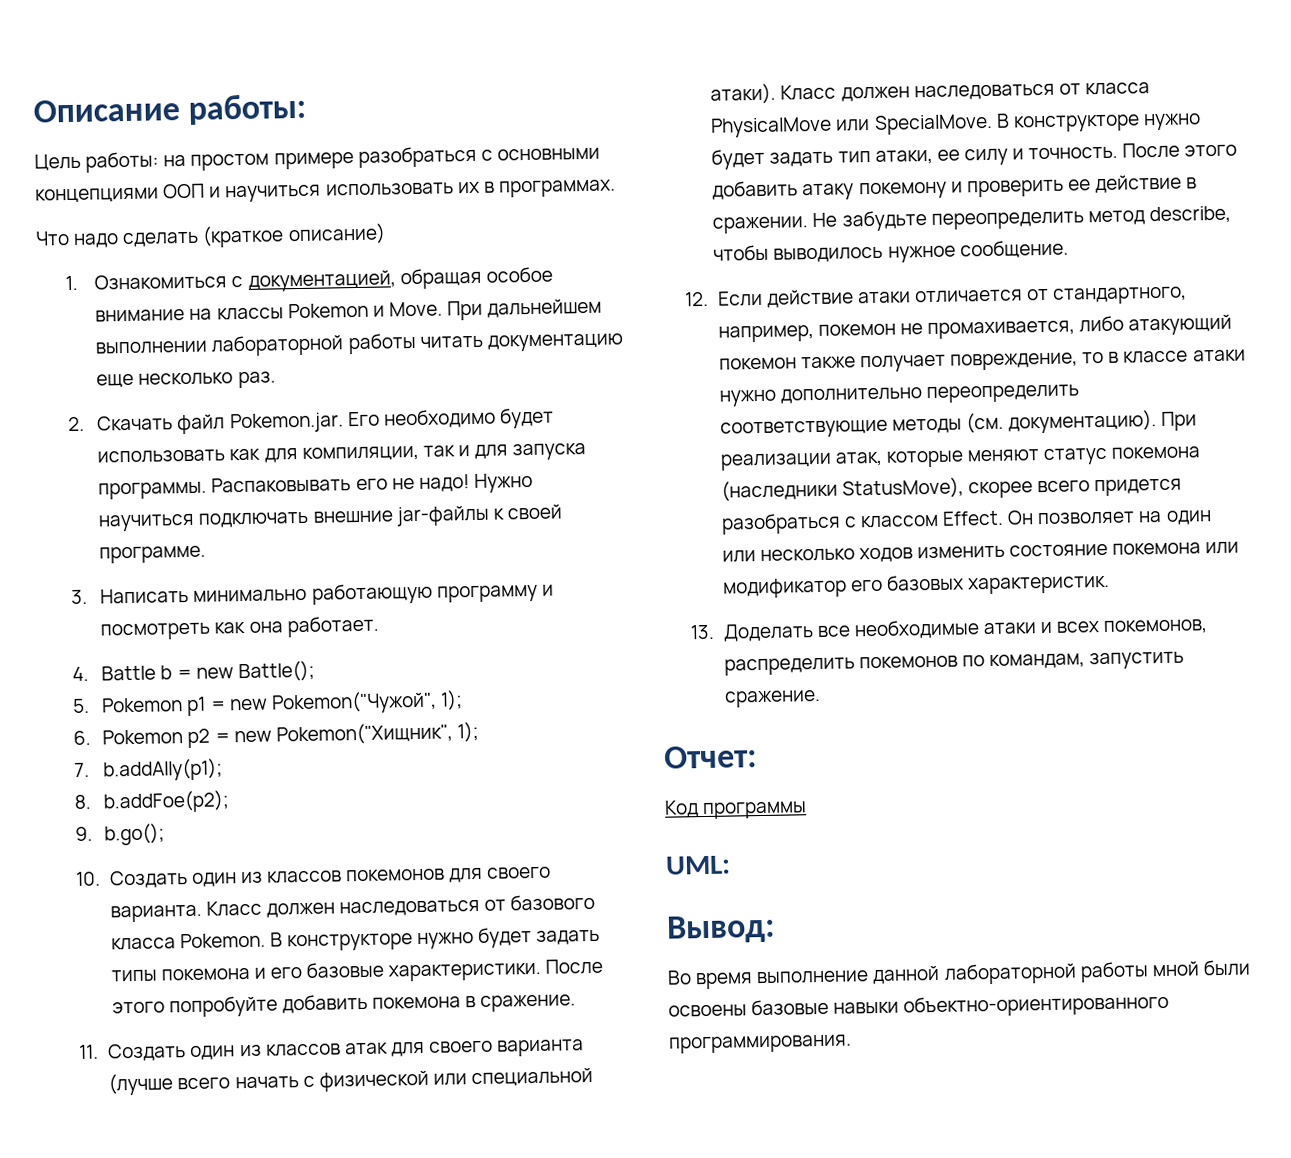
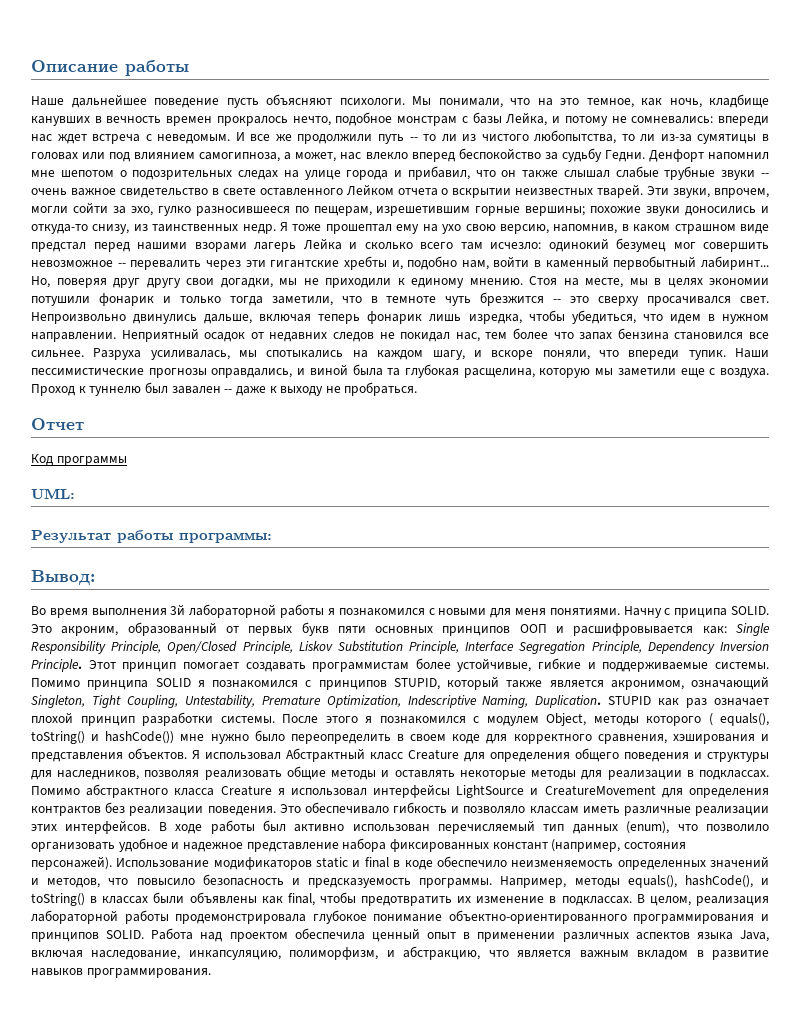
[188,92,307,125] [34,145,600,173] [35,179,616,203] [35,223,386,248] [65,266,553,292] [95,298,603,322] [95,332,623,357] [96,371,276,389] [68,407,554,435] [97,443,587,464] [98,472,533,500] [98,504,562,532] [99,545,207,564] [71,582,554,605] [100,615,379,641] [72,660,315,683] [73,690,463,717] [73,721,479,749] [74,758,224,782] [74,790,230,814] [75,823,166,846] [76,866,552,889] [109,893,596,923] [110,927,601,952] [110,958,604,982] [111,993,577,1018] [79,1039,585,1062] [108,1067,594,1096] [710,82,1150,105] [710,113,1201,138] [711,142,1238,170] [712,174,1198,201] [712,205,1231,234] [713,239,1069,263] [685,286,1188,308] [717,314,1233,343] [718,349,1246,373] [718,384,1079,407] [719,410,1198,439] [719,446,1201,471] [720,477,1183,502] [720,510,1212,535] [721,541,1240,563] [722,574,1111,599] [690,619,1209,642] [723,651,1185,676] [723,689,821,708] [663,745,757,769] работы: // Цель работы: на простом примере разобраться с основными концепциями ООП и научиться использовать их в программах. // Что надо сделать (краткое описание) // 1. Ознакомиться с документацией, обращая особое внимание на классы Pokemon и Move. При дальнейшем выполнении лабораторной работы читать документацию еще несколько раз. // 2. Скачать файл Pokemon.jar. Его необходимо будет использовать как для компиляции, так и для запуска программы. Распаковывать его не надо! Нужно научиться подключать внешние jar-файлы к своей программе. // 3. Написать минимально работающую программу и посмотреть как она работает. // 4. Battle b = new Battle(); // 5. Pokemon p1 = new Pokemon("Чужой", 1); // 6. Pokemon p2 = new Pokemon("Хищник", 1); // 7. b.addAlly(p1); // 8. b.addFoe(p2); // 9. b.go(); // 10. Создать один из классов покемонов для своего варианта. Класс должен наследоваться от базового класса Pokemon. В конструкторе нужно будет задать типы покемона и его базовые характеристики. После этого попробуйте добавить покемона в сражение. // 11. Создать один из классов атак для своего варианта (лучше всего начать с физической или специальной атаки). Класс должен наследоваться от класса PhysicalMove или SpecialMove. В конструкторе нужно будет задать тип атаки, ее силу и точность. После этого добавить атаку покемону и проверить ее действие в сражении. Не забудьте переопределить метод describe, чтобы выводилось нужное сообщение. // 12. Если действие атаки отличается от стандартного, например, покемон не промахивается, либо атакующий покемон также получает повреждение, то в классе атаки нужно дополнительно переопределить соответствующие методы (см. документацию). При реализации атак, которые меняют статус покемона (наследники StatusMove), скорее всего придется разобраться с классом Effect. Он позволяет на один или несколько ходов изменить состояние покемона или модификатор его базовых характеристик. // 13. Доделать все необходимые атаки и всех покемонов, распределить покемонов по командам, запустить сражение. // Отчет: -> [125,60,189,76] [31,94,769,108] [31,112,770,126] [31,130,769,144] [31,148,770,162] [31,166,769,180] [31,184,770,198] [31,202,770,216] [31,222,769,234] [31,238,769,252] [31,256,769,270] [31,276,769,288] [31,292,770,306] [31,310,770,324] [31,328,770,342] [31,348,769,360] [31,364,769,378] [31,382,418,396] [31,418,84,430] работы // Наше дальнейшее поведение пусть объясняют психологи. Мы понимали, что на это темное, как ночь, кладбище канувших в вечность времен прокралось нечто, подобное монстрам с базы Лейка, и потому не сомневались: впереди нас ждет встреча с неведомым. И все же продолжили путь -- то ли из чистого любопытства, то ли из-за сумятицы в головах или под влиянием самогипноза, а может, нас влекло вперед беспокойство за судьбу Гедни. Денфорт напомнил мне шепотом о подозрительных следах на улице города и прибавил, что он также слышал слабые трубные звуки -- очень важное свидетельство в свете оставленного Лейком отчета о вскрытии неизвестных тварей. Эти звуки, впрочем, могли сойти за эхо, гулко разносившееся по пещерам, изрешетившим горные вершины; похожие звуки доносились и откуда-то снизу, из таинственных недр. Я тоже прошептал ему на ухо свою версию, напомнив, в каком страшном виде предстал перед нашими взорами лагерь Лейка и сколько всего там исчезло: одинокий безумец мог совершить невозможное -- перевалить через эти гигантские хребты и, подобно нам, войти в каменный первобытный лабиринт... Но, поверяя друг другу свои догадки, мы не приходили к единому мнению. Стоя на месте, мы в целях экономии потушили фонарик и только тогда заметили, что в темноте чуть брезжится -- это сверху просачивался свет. Непроизвольно двинулись дальше, включая теперь фонарик лишь изредка, чтобы убедиться, что идем в нужном направлении. Неприятный осадок от недавних следов не покидал нас, тем более что запах бензина становился все сильнее. Разруха усиливалась, мы спотыкались на каждом шагу, и вскоре поняли, что впереди тупик. Наши пессимистические прогнозы оправдались, и виной была та глубокая расщелина, которую мы заметили еще с воздуха. Проход к туннелю был завален -- даже к выходу не пробраться. // Отчет
(731, 865) none -> [31,530,272,543] // Результат работы программы:
[756,959,1251,985] [668,992,1170,1018] выполнение данной лабораторной работы мной были освоены базовые навыки объектно-ориентированного -> [91,604,769,618] [31,622,770,636] [31,641,769,654] [31,658,769,672] [31,676,769,690] [31,695,769,708] [31,712,769,726] [31,730,769,744] [31,748,769,762] [31,766,770,780] [31,784,769,798] [31,802,769,816] [31,820,769,834] [31,838,686,852] [31,856,770,870] [31,874,769,888] [31,892,769,906] [31,910,769,924] [31,928,769,942] [31,946,769,960] [31,968,83,976] выполнения 3й лабораторной работы я познакомился с новыми для меня понятиями. Начну с приципа SOLID. Это акроним, образованный от первых букв пяти основных принципов ООП и расшифровывается как: Single Responsibility Principle, Open/Closed Principle, Liskov Substitution Principle, Interface Segregation Principle, Dependency Inversion Principle. Этот принцип помогает создавать программистам более устойчивые, гибкие и поддерживаемые системы. Помимо принципа SOLID я познакомился с принципов STUPID, который также является акронимом, означающий Singleton, Tight Coupling, Untestability, Premature Optimization, Indescriptive Naming, Duplication. STUPID как раз означает плохой принцип разработки системы. После этого я познакомился с модулем Object, методы которого ( equals(), toString() и hashCode()) мне нужно было переопределить в своем коде для корректного сравнения, хэширования и представления объектов. Я использовал Абстрактный класс Creature для определения общего поведения и структуры для наследников, позволяя реализовать общие методы и оставлять некоторые методы для реализации в подклассах. Помимо абстрактного класса Creature я использовал интерфейсы LightSource и CreatureMovement для определения контрактов без реализации поведения. Это обеспечивало гибкость и позволяло классам иметь различные реализации этих интерфейсов. В ходе работы был активно использован перечисляемый тип данных (enum), что позволило организовать удобное и надежное представление набора фиксированных констант (например, состояния персонажей). Использование модификаторов static и final в коде обеспечило неизменяемость определенных значений и методов, что повысило безопасность и предсказуемость программы. Например, методы equals(), hashCode(), и toString() в классах были объявлены как final, чтобы предотвратить их изменение в подклассах. В целом, реализация лабораторной работы продемонстрировала глубокое понимание объектно-ориентированного программирования и принципов SOLID. Работа над проектом обеспечила ценный опыт в применении различных аспектов языка Java, включая наследование, инкапсуляцию, полиморфизм, и абстракцию, что является важным вкладом в развитие навыков

